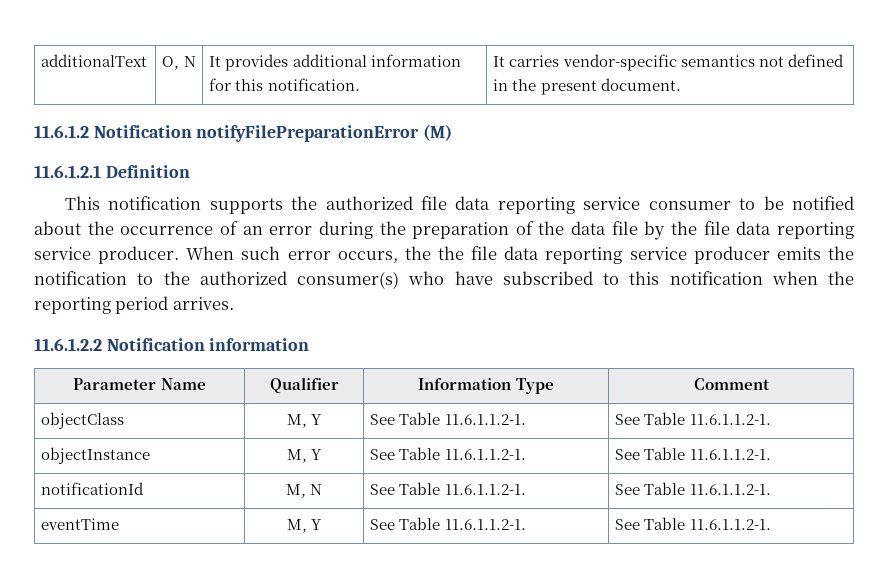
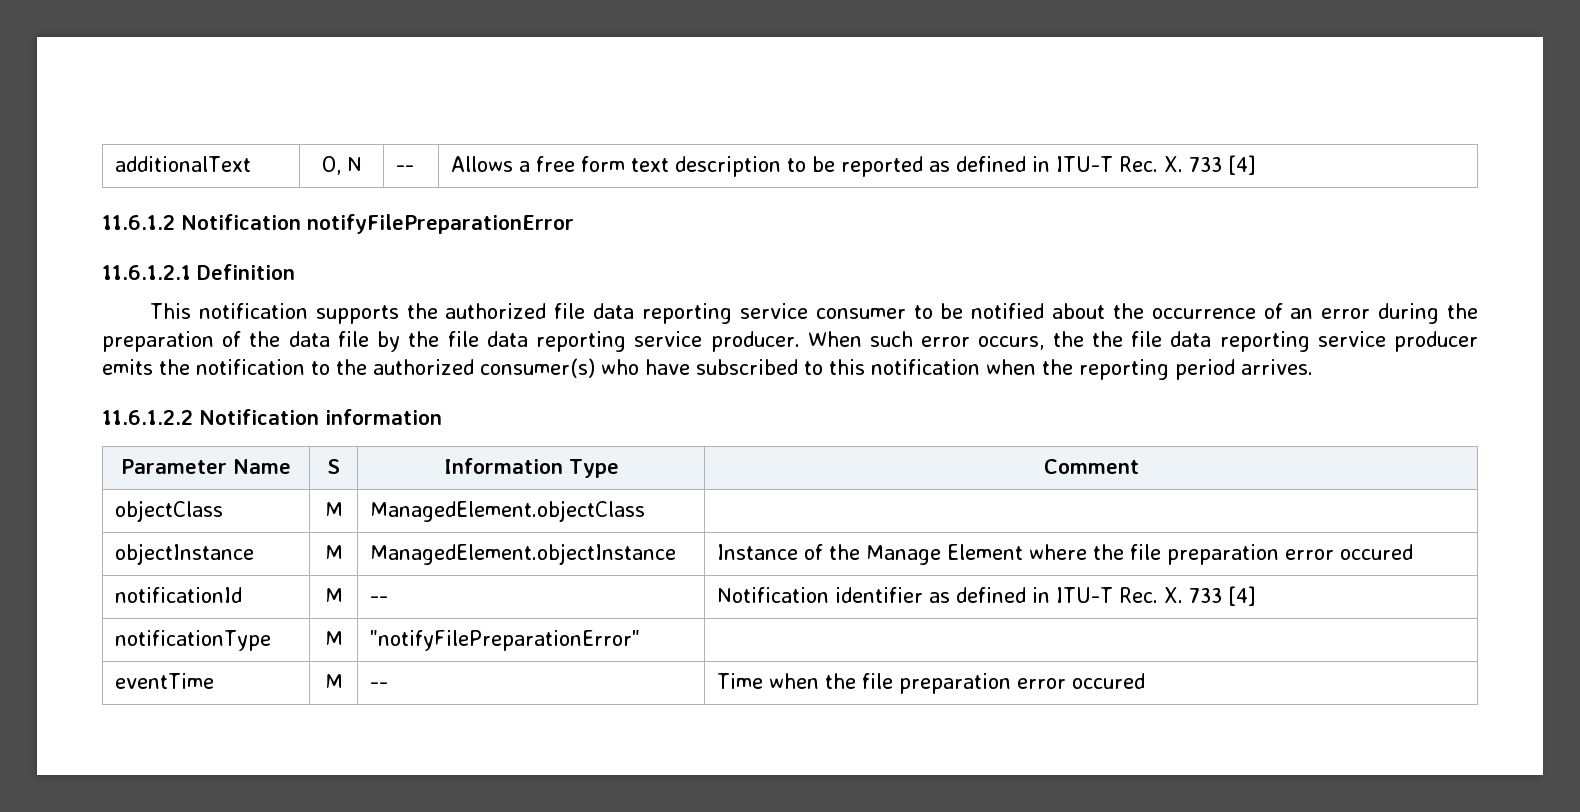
[209,54,461,71] [209,78,360,91] [493,54,844,71] [493,78,681,95] It provides additional information for this notification. | It carries vendor-specific semantics not defined in the present document. -> [396,165,415,172] [451,155,1257,177] -- | Allows a free form text description to be reported as defined in ITU-T Rec. X. 733 [4]
[423,124,453,141] (M) -> (574, 224) none
[269,377,339,393] Qualifier -> [327,459,340,474] S
[286,414,323,428] [370,412,526,425] [615,412,771,425] [41,447,151,464] [286,449,323,463] [370,447,526,460] [615,447,771,460] [41,482,145,495] [285,484,323,498] [370,482,526,495] [615,482,771,495] [41,518,120,530] [286,519,323,533] [370,517,526,530] [615,517,771,530] M, Y | See Table 11.6.1.1.2-1. | See Table 11.6.1.1.2-1. // objectInstance | M, Y | See Table 11.6.1.1.2-1. | See Table 11.6.1.1.2-1. // notificationId | M, N | See Table 11.6.1.1.2-1. | See Table 11.6.1.1.2-1. // eventTime | M, Y | See Table 11.6.1.1.2-1. | See Table 11.6.1.1.2-1. -> [324,502,343,517] [370,500,646,522] [115,543,255,565] [324,545,343,560] [370,543,677,565] [717,544,1414,565] [115,587,243,603] [324,588,343,603] [370,596,389,603] [717,586,1257,606] [115,630,272,651] [324,631,343,646] [370,630,641,651] [115,673,215,689] [324,674,343,689] [370,682,389,689] [717,673,1146,694] M | ManagedElement.objectClass | // objectInstance | M | ManagedElement.objectInstance | Instance of the Manage Element where the file preparation error occured // notificationId | M | -- | Notification identifier as defined in ITU-T Rec. X. 733 [4] // notificationType | M | "notifyFilePreparationError" | // eventTime | M | -- | Time when the file preparation error occured

